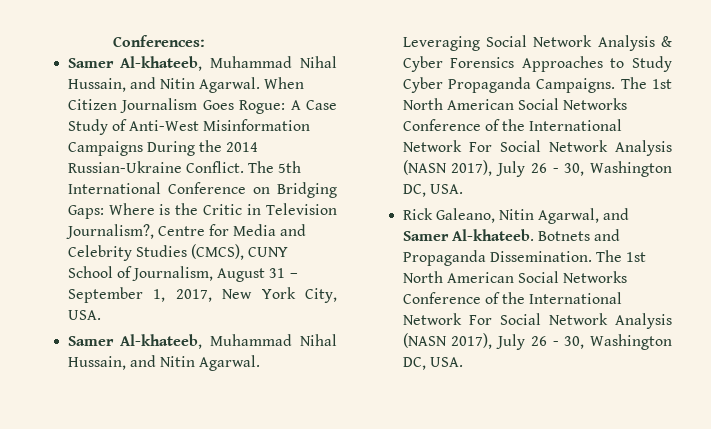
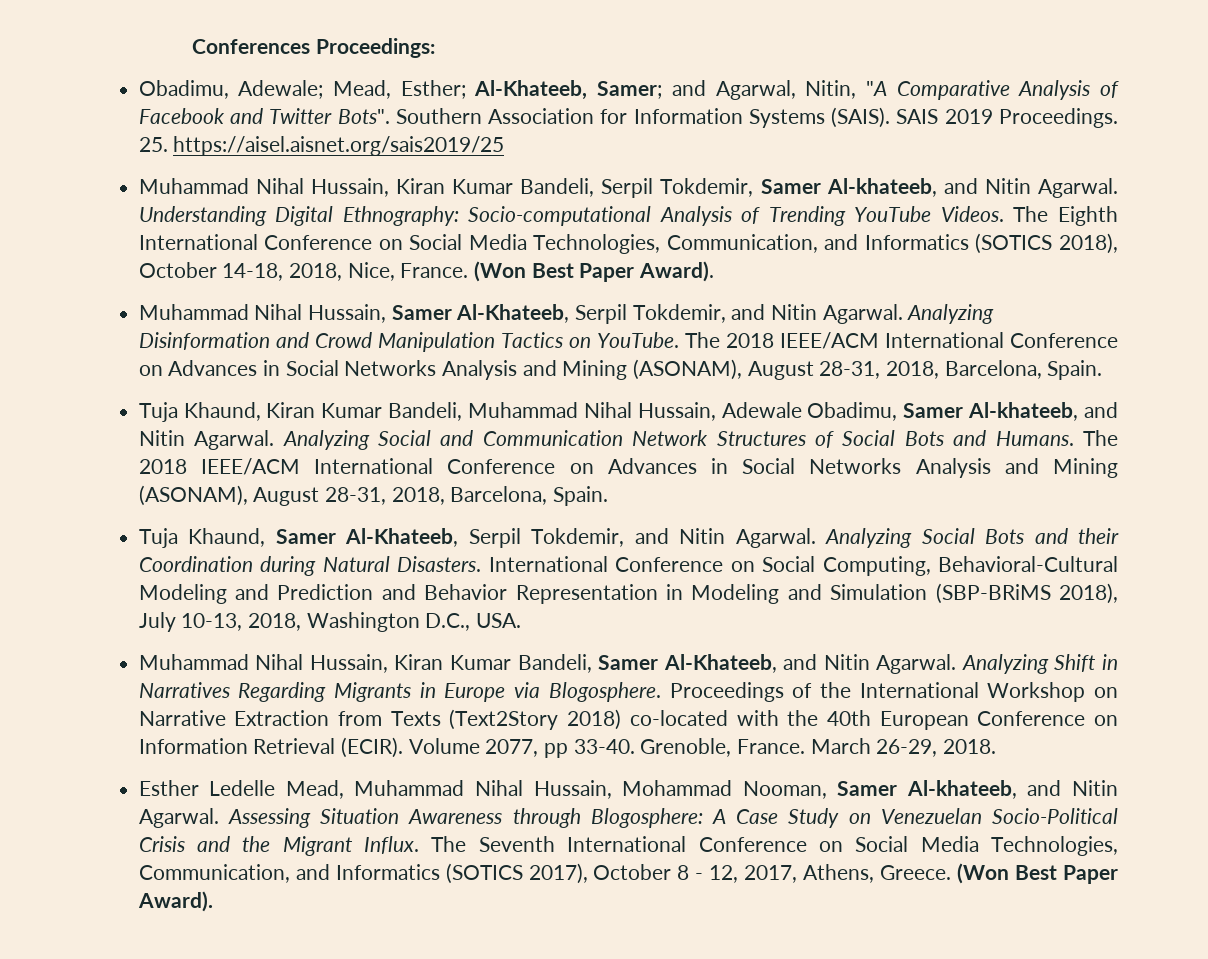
[112,35,205,47] [67,56,337,71] [67,77,305,93] [67,98,338,114] [67,119,311,135] [67,140,259,156] [67,161,302,173] [67,182,338,198] [67,203,337,219] [65,224,307,239] [67,244,289,261] [67,266,298,282] [67,287,338,303] [67,310,101,320] [67,334,337,349] [67,355,261,371] [402,35,672,51] [402,56,672,72] [402,77,672,93] [402,98,628,110] [402,119,623,131] [402,140,672,156] [402,160,672,177] [402,184,463,197] [402,208,630,224] [402,229,621,241] [402,250,647,266] [402,271,628,283] [402,292,623,304] [402,313,672,329] [402,333,672,350] [402,357,463,370] Conferences: // Samer Al-khateeb, Muhammad Nihal Hussain, and Nitin Agarwal. When Citizen Journalism Goes Rogue: A Case Study of Anti-West Misinformation Campaigns During the 2014 Russian-Ukraine Conflict. The 5th International Conference on Bridging Gaps: Where is the Critic in Television Journalism?, Centre for Media and Celebrity Studies (CMCS), CUNY School of Journalism, August 31 – September 1, 2017, New York City, USA. // Samer Al-khateeb, Muhammad Nihal Hussain, and Nitin Agarwal. Leveraging Social Network Analysis & Cyber Forensics Approaches to Study Cyber Propaganda Campaigns. The 1st North American Social Networks Conference of the International Network For Social Network Analysis (NASN 2017), July 26 - 30, Washington DC, USA. // Rick Galeano, Nitin Agarwal, and Samer Al-khateeb. Botnets and Propaganda Dissemination. The 1st North American Social Networks Conference of the International Network For Social Network Analysis (NASN 2017), July 26 - 30, Washington DC, USA. -> [192,38,436,58] [138,80,1120,100] [138,107,1118,128] [138,136,505,156] [138,178,1118,198] [138,206,1118,226] [138,233,1118,254] [138,261,715,282] [138,304,995,324] [138,332,1119,352] [138,359,1103,380] [138,402,1118,422] [138,430,1119,450] [138,458,1118,478] [138,485,609,506] [138,528,1119,548] [138,556,1119,576] [138,583,1119,604] [138,612,522,632] [138,654,1118,674] [138,682,1119,702] [138,709,1119,730] [138,737,997,758] [138,780,1118,799] [138,808,1118,828] [138,836,1118,856] [138,863,1119,884] [137,891,213,912] Conferences Proceedings: // Obadimu, Adewale; Mead, Esther; Al-Khateeb, Samer; and Agarwal, Nitin, "A Comparative Analysis of Facebook and Twitter Bots". Southern Association for Information Systems (SAIS). SAIS 2019 Proceedings. 25. https://aisel.aisnet.org/sais2019/25 // Muhammad Nihal Hussain, Kiran Kumar Bandeli, Serpil Tokdemir, Samer Al-khateeb, and Nitin Agarwal. Understanding Digital Ethnography: Socio-computational Analysis of Trending YouTube Videos. The Eighth International Conference on Social Media Technologies, Communication, and Informatics (SOTICS 2018), October 14-18, 2018, Nice, France. (Won Best Paper Award). // Muhammad Nihal Hussain, Samer Al-Khateeb, Serpil Tokdemir, and Nitin Agarwal. Analyzing Disinformation and Crowd Manipulation Tactics on YouTube. The 2018 IEEE/ACM International Conference on Advances in Social Networks Analysis and Mining (ASONAM), August 28-31, 2018, Barcelona, Spain. // Tuja Khaund, Kiran Kumar Bandeli, Muhammad Nihal Hussain, Adewale Obadimu, Samer Al-khateeb, and Nitin Agarwal. Analyzing Social and Communication Network Structures of Social Bots and Humans. The 2018 IEEE/ACM International Conference on Advances in Social Networks Analysis and Mining (ASONAM), August 28-31, 2018, Barcelona, Spain. // Tuja Khaund, Samer Al-Khateeb, Serpil Tokdemir, and Nitin Agarwal. Analyzing Social Bots and their Coordination during Natural Disasters. International Conference on Social Computing, Behavioral-Cultural Modeling and Prediction and Behavior Representation in Modeling and Simulation (SBP-BRiMS 2018), July 10-13, 2018, Washington D.C., USA. // Muhammad Nihal Hussain, Kiran Kumar Bandeli, Samer Al-Khateeb, and Nitin Agarwal. Analyzing Shift in Narratives Regarding Migrants in Europe via Blogosphere. Proceedings of the International Workshop on Narrative Extraction from Texts (Text2Story 2018) co-located with the 40th European Conference on Information Retrieval (ECIR). Volume 2077, pp 33-40. Grenoble, France. March 26-29, 2018. // Esther Ledelle Mead, Muhammad Nihal Hussain, Mohammad Nooman, Samer Al-khateeb, and Nitin Agarwal. Assessing Situation Awareness through Blogosphere: A Case Study on Venezuelan Socio-Political Crisis and the Migrant Influx. The Seventh International Conference on Social Media Technologies, Communication, and Informatics (SOTICS 2017), October 8 - 12, 2017, Athens, Greece. (Won Best Paper Award).

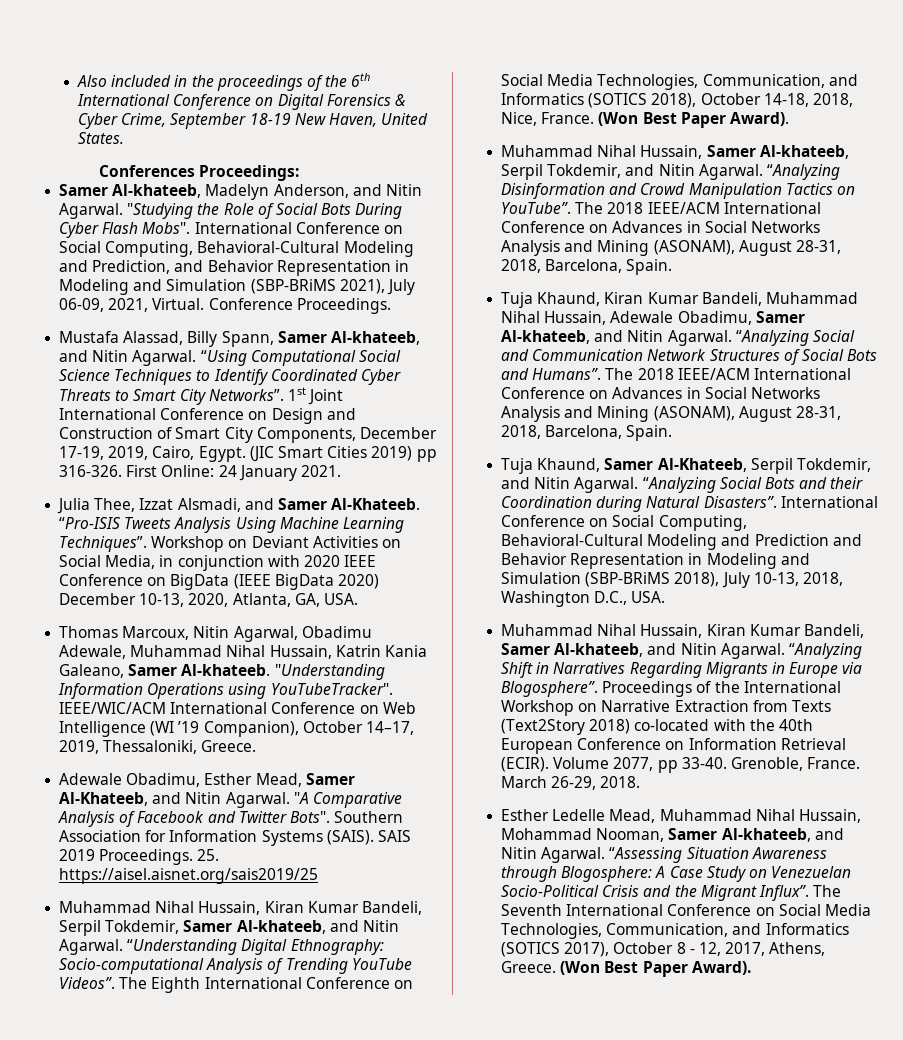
[192,38,436,58] [138,80,857,100] Conferences Proceedings: // Obadimu, Adewale; Mead, Esther; Al-Khateeb, Samer; and Agarwal, Nitin, -> [77,73,371,91] [77,94,406,110] [78,113,429,129] [78,132,125,144] [99,165,300,181] [59,184,422,200] [59,203,403,219] [59,222,403,238] [59,241,414,257] [59,260,409,276] [59,279,415,295] [59,298,391,314] [59,331,420,347] [59,350,401,366] [59,369,401,385] [59,387,344,405] [59,408,356,424] [59,427,437,443] [59,446,437,462] [59,465,341,481] [57,498,421,514] [59,517,404,533] [59,536,401,552] [59,555,377,571] [59,574,379,590] [59,593,358,607] [59,626,372,642] [59,645,427,659] [59,664,385,680] [58,683,393,699] [59,702,416,714] [59,721,414,737] [59,740,257,754] [59,773,355,787] [59,792,290,808] Also included in the proceedings of the 6th International Conference on Digital Forensics & Cyber Crime, September 18-19 New Haven, United States. // Conferences Proceedings: // Samer Al-khateeb, Madelyn Anderson, and Nitin Agarwal. "Studying the Role of Social Bots During Cyber Flash Mobs". International Conference on Social Computing, Behavioral-Cultural Modeling and Prediction, and Behavior Representation in Modeling and Simulation (SBP-BRiMS 2021), July 06-09, 2021, Virtual. Conference Proceedings. // Mustafa Alassad, Billy Spann, Samer Al-khateeb, and Nitin Agarwal. “Using Computational Social Science Techniques to Identify Coordinated Cyber Threats to Smart City Networks”. 1st Joint International Conference on Design and Construction of Smart City Components, December 17-19, 2019, Cairo, Egypt. (JIC Smart Cities 2019) pp 316-326. First Online: 24 January 2021. // Julia Thee, Izzat Alsmadi, and Samer Al-Khateeb. “Pro-ISIS Tweets Analysis Using Machine Learning Techniques”. Workshop on Deviant Activities on Social Media, in conjunction with 2020 IEEE Conference on BigData (IEEE BigData 2020) December 10-13, 2020, Atlanta, GA, USA. // Thomas Marcoux, Nitin Agarwal, Obadimu Adewale, Muhammad Nihal Hussain, Katrin Kania Galeano, Samer Al-khateeb. "Understanding Information Operations using YouTubeTracker". IEEE/WIC/ACM International Conference on Web Intelligence (WI ’19 Companion), October 14–17, 2019, Thessaloniki, Greece. // Adewale Obadimu, Esther Mead, Samer Al-Khateeb, and Nitin Agarwal.
[138,206,267,226] Understanding -> [127,939,238,955] “Understanding
[940,206,1004,222] Videos. -> [59,977,116,989] Videos”.
[456,304,995,324] Al-Khateeb, Serpil Tokdemir, and Nitin Agarwal. Analyzing -> [759,145,849,159] [501,164,840,180] Al-khateeb, Serpil Tokdemir, and Nitin Agarwal. “Analyzing
[596,332,679,348] YouTube. -> [501,202,572,214] YouTube”.
[282,430,370,450] Analyzing -> [735,330,809,346] “Analyzing
[995,431,1074,446] Humans. -> [532,368,602,380] Humans”.
[825,528,913,548] Analyzing -> [642,477,716,493] “Analyzing
[397,556,482,572] Disasters. -> [703,496,777,508] Disasters”.
[663,654,1049,674] Al-Khateeb, and Nitin Agarwal. Analyzing -> [554,643,862,659] Al-khateeb, and Nitin Agarwal. “Analyzing
[548,682,661,702] Blogosphere. -> [501,681,599,697] Blogosphere”.
[227,808,311,828] Assessing -> [609,847,683,863] “Assessing
[364,836,420,854] Influx. -> [758,885,809,901] Influx”.

